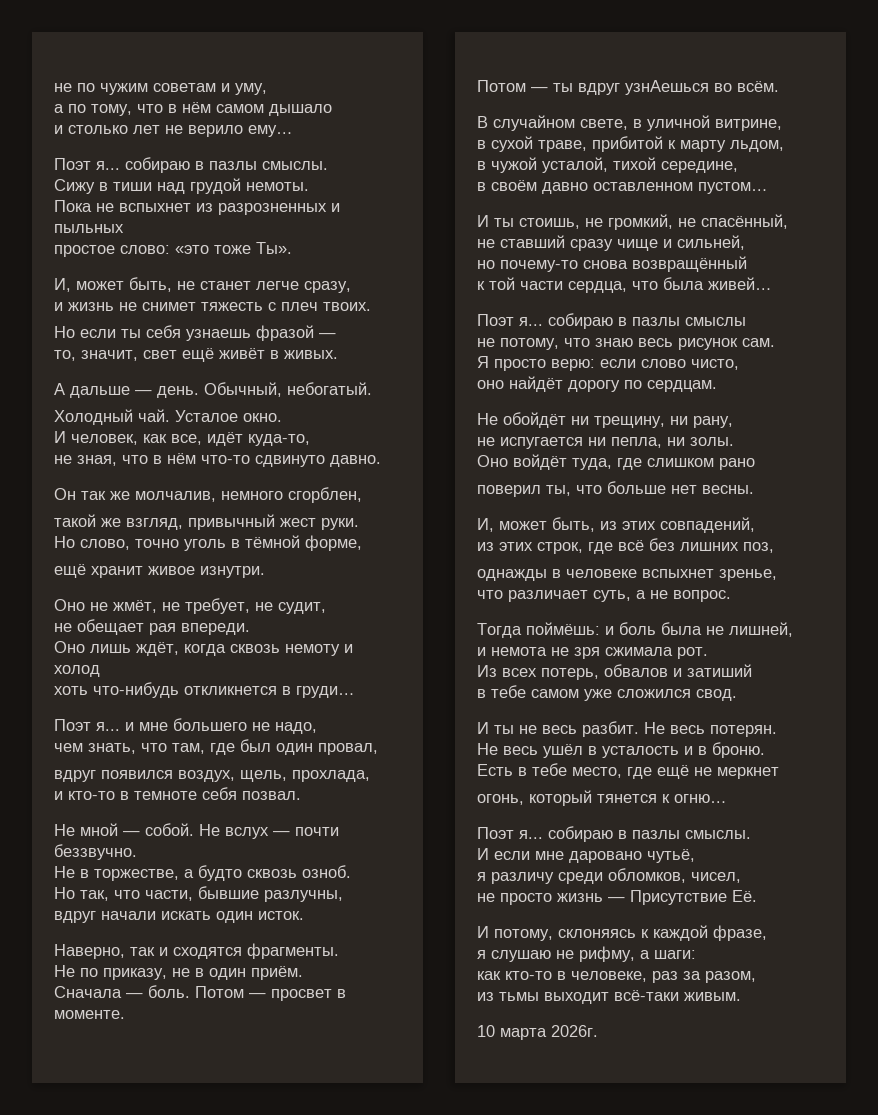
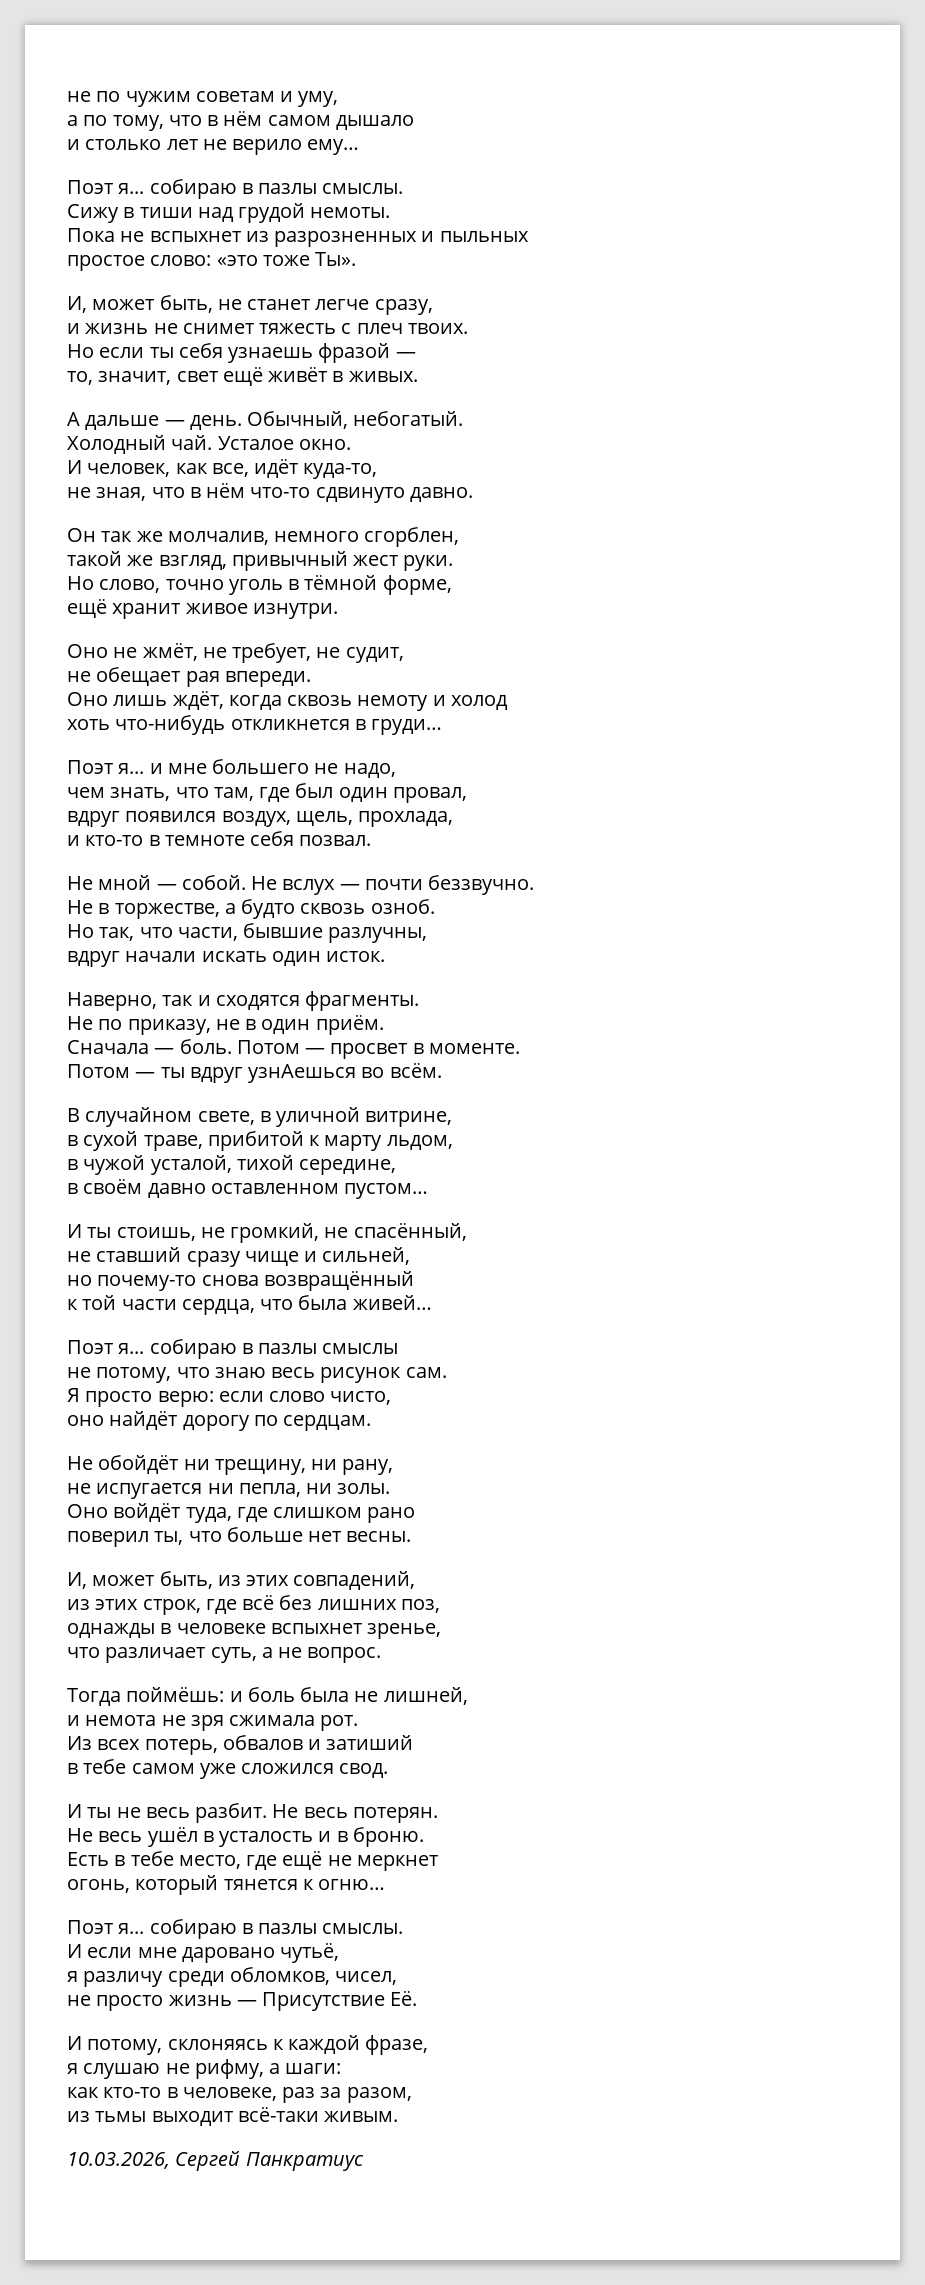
[477,1025,598,1040] 10 марта 2026г. -> [67,2151,364,2171] 10.03.2026, Сергей Панкратиус

